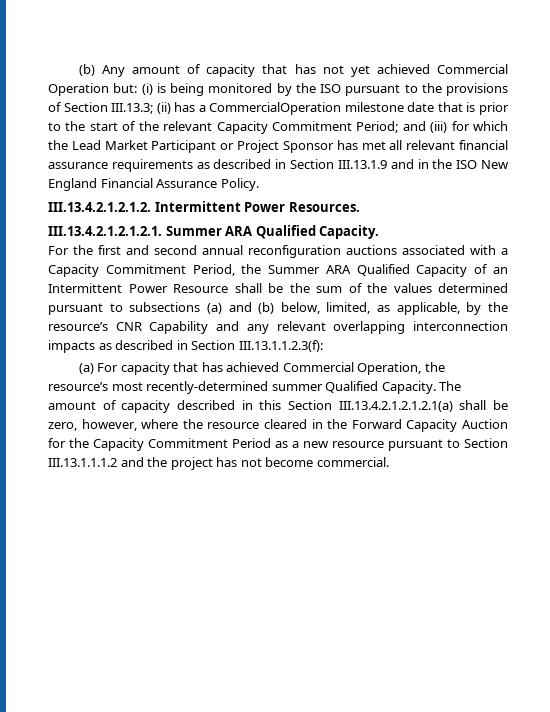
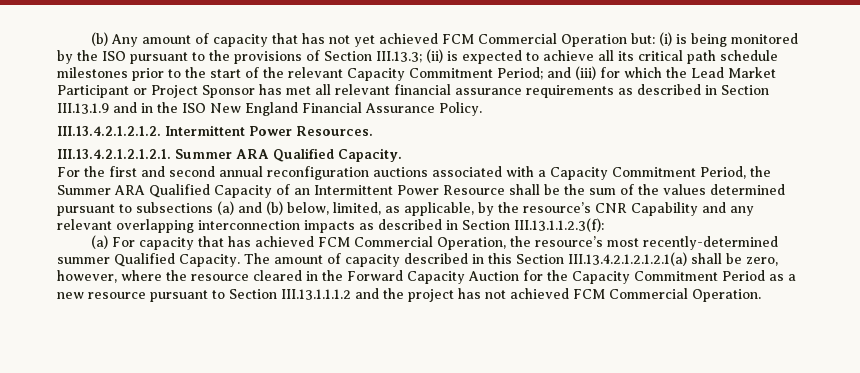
(430, 69) none -> [441,34,474,44] FCM
[174,102,476,115] has a CommercialOperation milestone date that is -> [447,50,778,64] [57,67,128,78] is expected to achieve all its critical path schedule milestones
(280, 367) none -> [317,237,350,247] FCM
[265,457,389,467] become commercial. -> [510,288,761,302] achieved FCM Commercial Operation.

